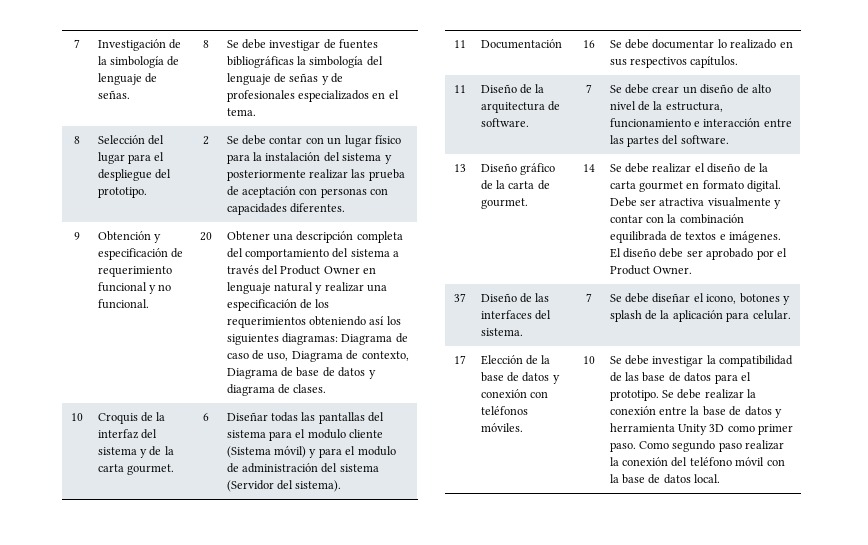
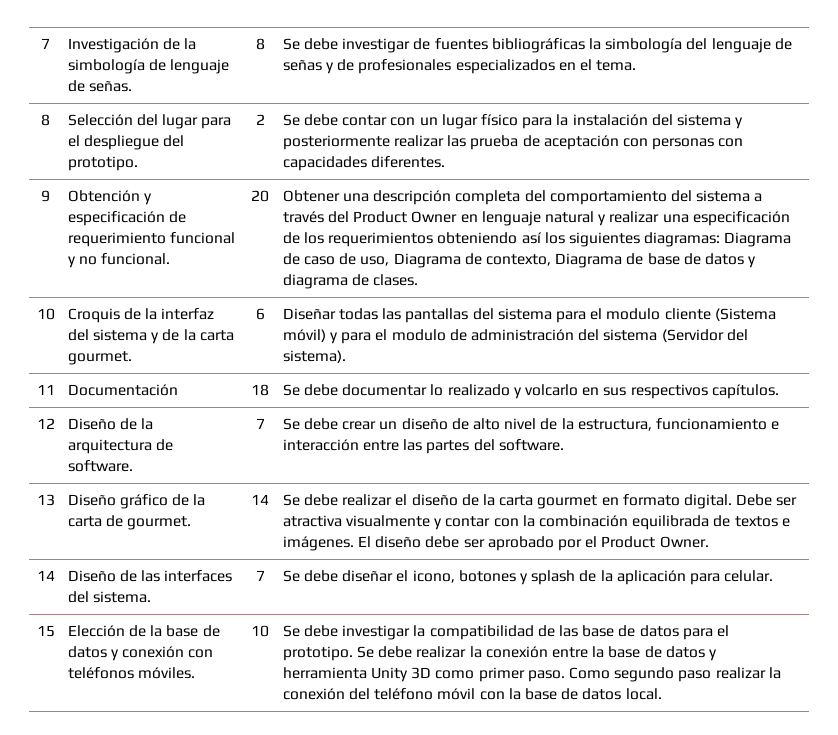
[582,40,595,48] 16 -> [251,384,269,396] 18
(777, 44) none -> [513,384,579,399] y volcarlo
[453,85,466,93] 11 -> [36,418,55,429] 12
[453,293,466,302] 37 -> [36,570,55,581] 14
[453,355,466,364] 17 -> [36,625,55,637] 15

